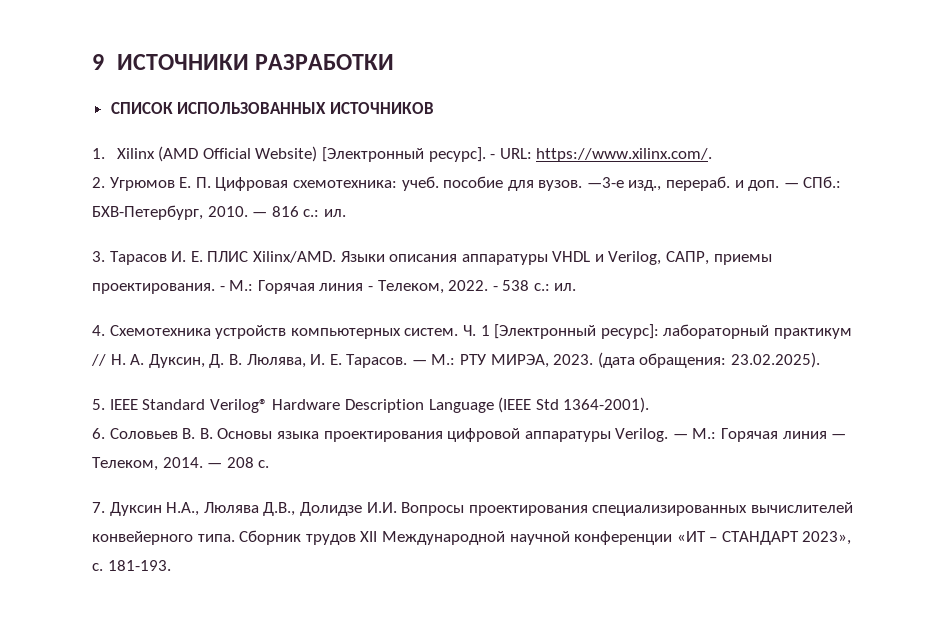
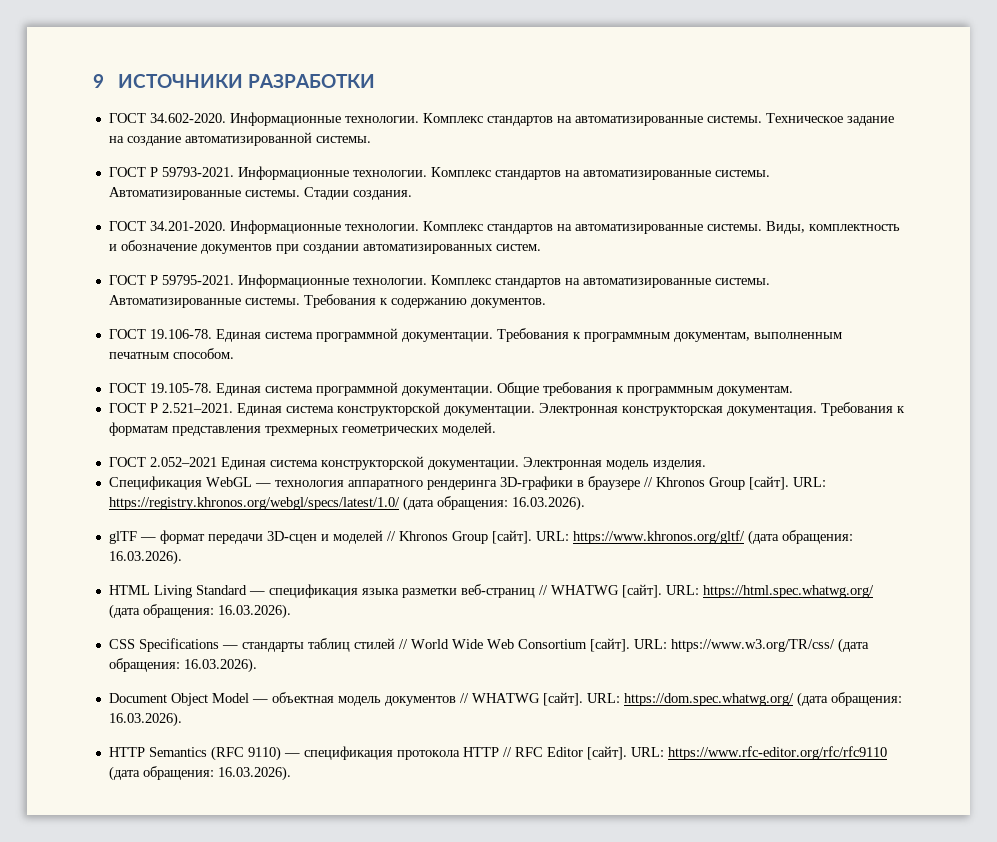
[110,102,434,114] [92,146,713,162] [92,176,842,191] [92,205,346,220] [92,251,772,265] [92,280,577,294] [92,324,852,339] [91,352,821,368] [92,397,650,413] [92,428,847,442] [92,457,270,471] [92,502,853,516] [92,530,852,545] [92,560,171,571] СПИСОК ИСПОЛЬЗОВАННЫХ ИСТОЧНИКОВ // 1. Xilinx (AMD Official Website) [Электронный ресурс]. - URL: https://www.xilinx.com/. // 2. Угрюмов Е. П. Цифровая схемотехника: учеб. пособие для вузов. —3-е изд., перераб. и доп. — СПб.: БХВ-Петербург, 2010. — 816 с.: ил. // 3. Тарасов И. Е. ПЛИС Xilinx/AMD. Языки описания аппаратуры VHDL и Verilog, САПР, приемы проектирования. - М.: Горячая линия - Телеком, 2022. - 538 с.: ил. // 4. Схемотехника устройств компьютерных систем. Ч. 1 [Электронный ресурс]: лабораторный практикум // Н. А. Дуксин, Д. В. Люлява, И. Е. Тарасов. — М.: РТУ МИРЭА, 2023. (дата обращения: 23.02.2025). // 5. IEEE Standard Verilog® Hardware Description Language (IEEE Std 1364-2001). // 6. Соловьев В. В. Основы языка проектирования цифровой аппаратуры Verilog. — М.: Горячая линия — Телеком, 2014. — 208 с. // 7. Дуксин Н.А., Люлява Д.В., Долидзе И.И. Вопросы проектирования специализированных вычислителей конвейерного типа. Сборник трудов XII Международной научной конференции «ИТ – СТАНДАРТ 2023», с. 181-193. -> [108,112,894,126] [108,132,371,146] [108,166,770,180] [108,187,412,200] [108,220,900,234] [108,240,541,254] [108,274,770,288] [108,294,546,308] [108,328,842,342] [108,348,234,359] [108,382,793,396] [108,402,905,416] [108,422,496,436] [108,456,706,470] [108,476,826,490] [108,496,585,511] [108,530,853,545] [108,550,182,565] [108,584,874,598] [108,604,291,619] [108,638,869,653] [108,658,257,673] [108,692,902,707] [108,712,182,727] [108,746,887,761] [108,766,291,781] ГОСТ 34.602-2020. Информационные технологии. Комплекс стандартов на автоматизированные системы. Техническое задание на создание автоматизированной системы. // ГОСТ Р 59793-2021. Информационные технологии. Комплекс стандартов на автоматизированные системы. Автоматизированные системы. Стадии создания. // ГОСТ 34.201-2020. Информационные технологии. Комплекс стандартов на автоматизированные системы. Виды, комплектность и обозначение документов при создании автоматизированных систем. // ГОСТ Р 59795-2021. Информационные технологии. Комплекс стандартов на автоматизированные системы. Автоматизированные системы. Требования к содержанию документов. // ГОСТ 19.106-78. Единая система программной документации. Требования к программным документам, выполненным печатным способом. // ГОСТ 19.105-78. Единая система программной документации. Общие требования к программным документам. // ГОСТ Р 2.521–2021. Единая система конструкторской документации. Электронная конструкторская документация. Требования к форматам представления трехмерных геометрических моделей. // ГОСТ 2.052–2021 Единая система конструкторской документации. Электронная модель изделия. // Спецификация WebGL — технология аппаратного рендеринга 3D-графики в браузере // Khronos Group [сайт]. URL: https://registry.khronos.org/webgl/specs/latest/1.0/ (дата обращения: 16.03.2026). // glTF — формат передачи 3D-сцен и моделей // Khronos Group [сайт]. URL: https://www.khronos.org/gltf/ (дата обращения: 16.03.2026). // HTML Living Standard — спецификация языка разметки веб-страниц // WHATWG [сайт]. URL: https://html.spec.whatwg.org/ (дата обращения: 16.03.2026). // CSS Specifications — стандарты таблиц стилей // World Wide Web Consortium [сайт]. URL: https://www.w3.org/TR/css/ (дата обращения: 16.03.2026). // Document Object Model — объектная модель документов // WHATWG [сайт]. URL: https://dom.spec.whatwg.org/ (дата обращения: 16.03.2026). // HTTP Semantics (RFC 9110) — спецификация протокола HTTP // RFC Editor [сайт]. URL: https://www.rfc-editor.org/rfc/rfc9110 (дата обращения: 16.03.2026).

